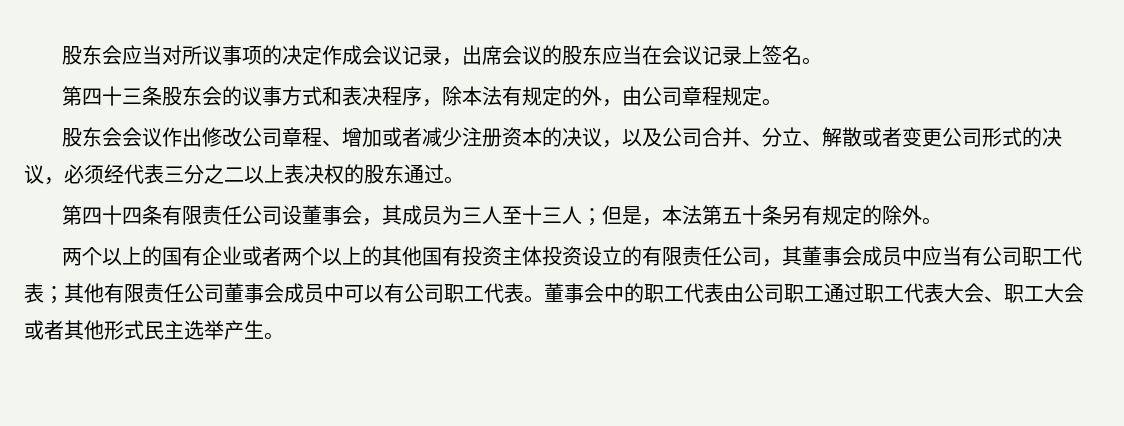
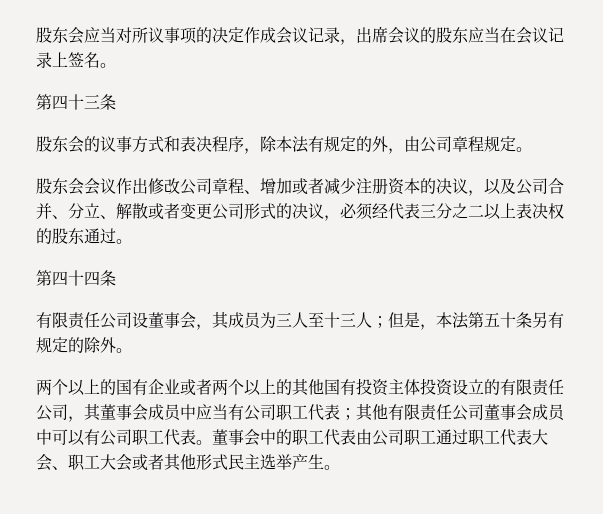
(163, 96) none -> (116, 102) //
(163, 215) none -> (116, 278) //

